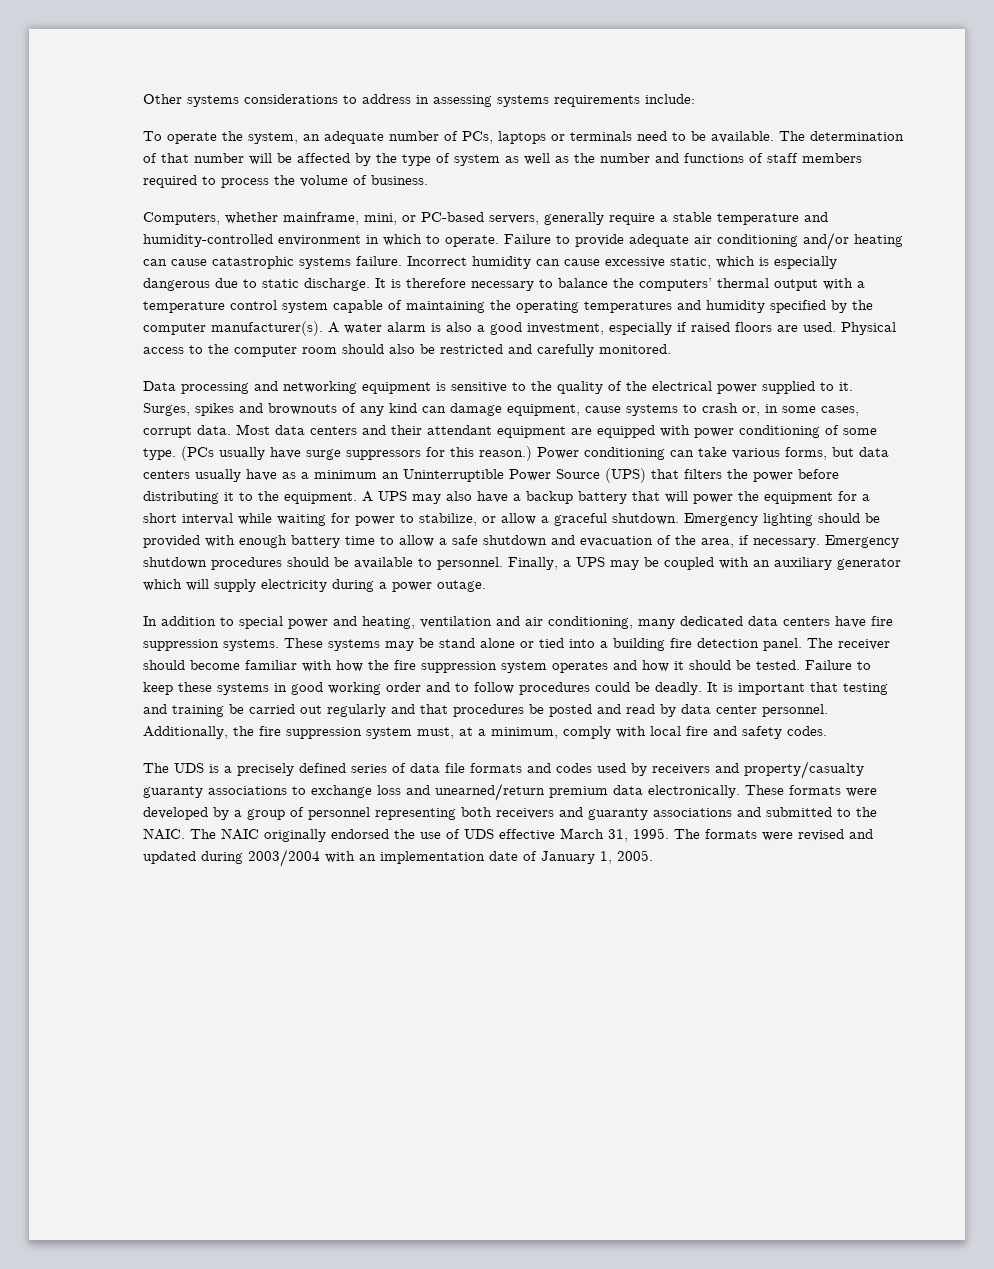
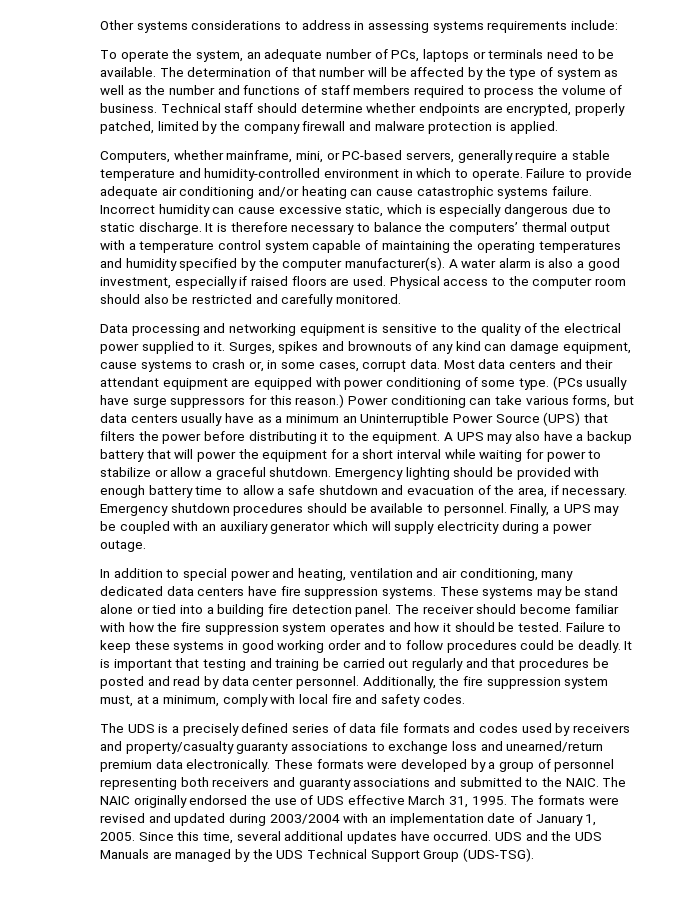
(428, 180) none -> [160,103,625,116] [100,121,558,134] Technical staff should determine whether endpoints are encrypted, properly patched, limited by the company firewall and malware protection is applied.
[418,513,477,526] stabilize, -> [100,467,152,477] stabilize
(653, 855) none -> [138,831,602,844] [100,848,534,862] Since this time, several additional updates have occurred. UDS and the UDS Manuals are managed by the UDS Technical Support Group (UDS-TSG).

